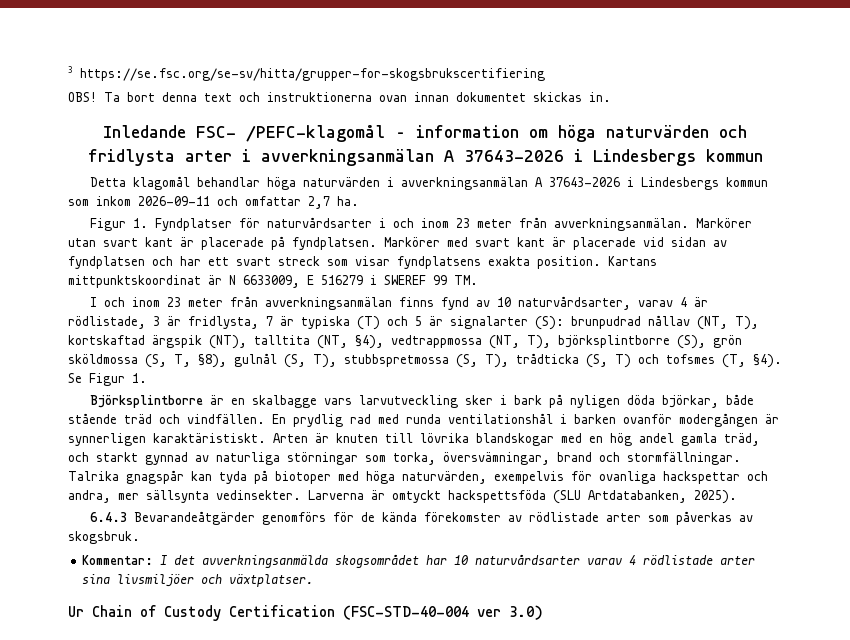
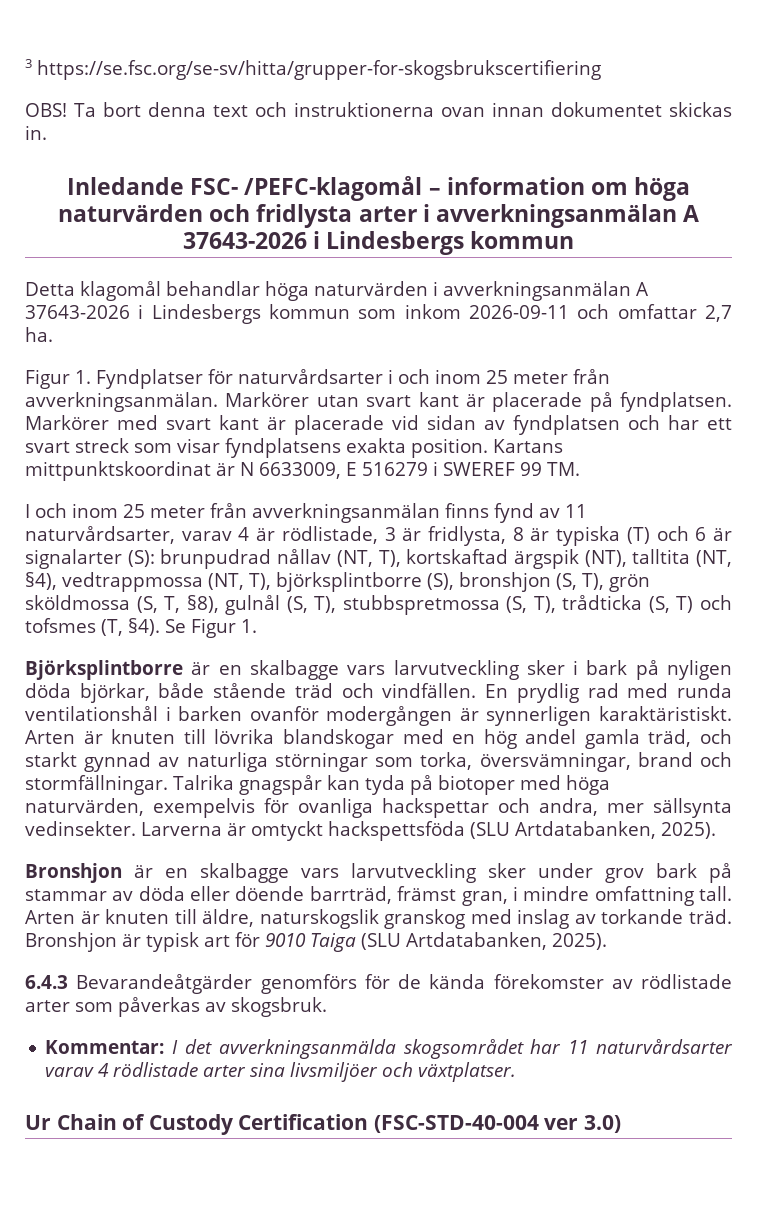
[455,218,470,228] 23 -> [486,370,508,384] 25
[166,297,181,307] 23 -> [123,504,145,518] 25
[496,297,511,307] 10 -> [565,504,587,518] 11
[266,316,273,326] 7 -> [512,527,524,541] 8
[415,316,422,326] 5 -> [695,527,707,541] 6
(706, 342) none -> [458,572,604,592] bronshjon (S, T),
(737, 497) none -> [25,863,732,883] [25,886,733,906] [25,909,732,929] [25,932,607,952] // Bronshjon är en skalbagge vars larvutveckling sker under grov bark på stammar av döda eller döende barrträd, främst gran, i mindre omfattning tall. Arten är knuten till äldre, naturskogslik granskog med inslag av torkande träd. Bronshjon är typisk art för 9010 Taiga (SLU Artdatabanken, 2025).
[454,555,469,565] 10 -> [568,1040,589,1054] 11

